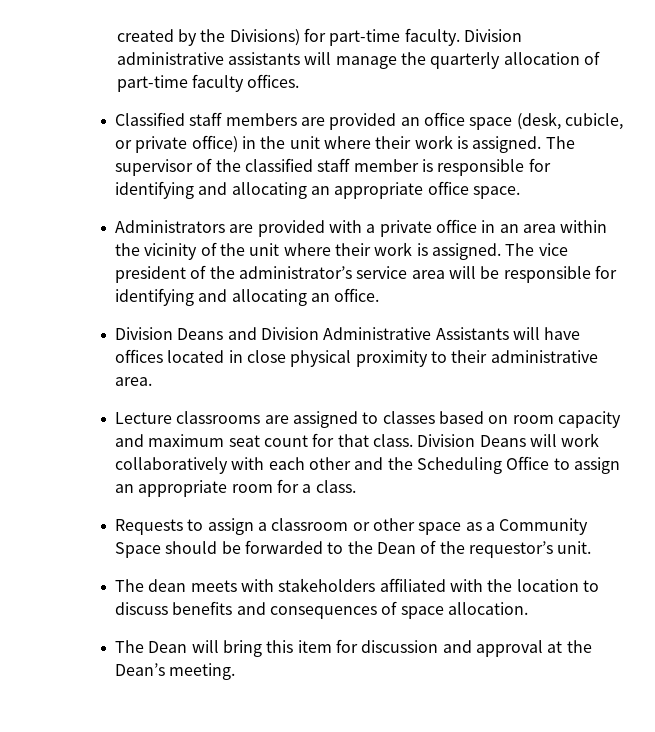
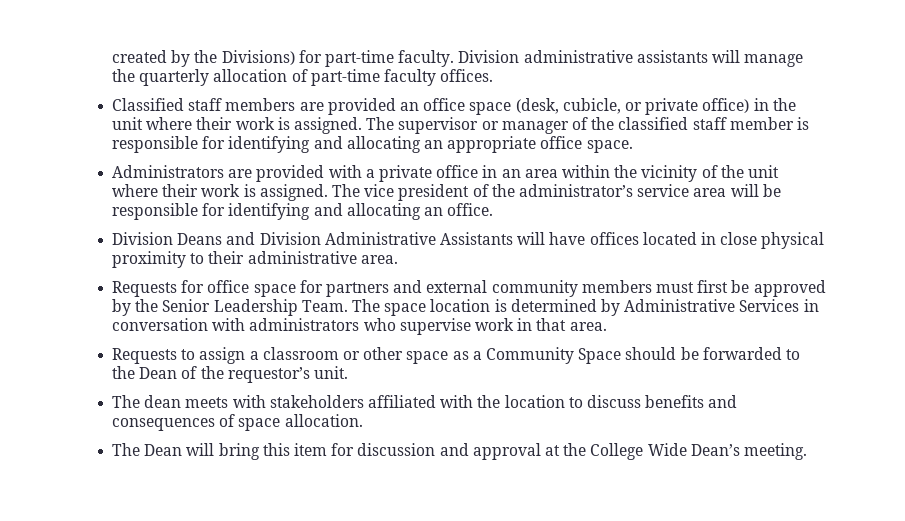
(194, 167) none -> [481,121,569,134] or manager
[115,411,621,428] [115,433,600,447] [115,456,620,474] [115,479,356,497] Lecture classrooms are assigned to classes based on room capacity and maximum seat count for that class. Division Deans will work collaboratively with each other and the Scheduling Office to assign an appropriate room for a class. -> [112,280,826,297] [112,299,819,316] [112,318,607,335] Requests for office space for partners and external community members must first be approved by the Senior Leadership Team. The space location is determined by Administrative Services in conversation with administrators who supervise work in that area.
(592, 646) none -> [590,443,687,460] College Wide

